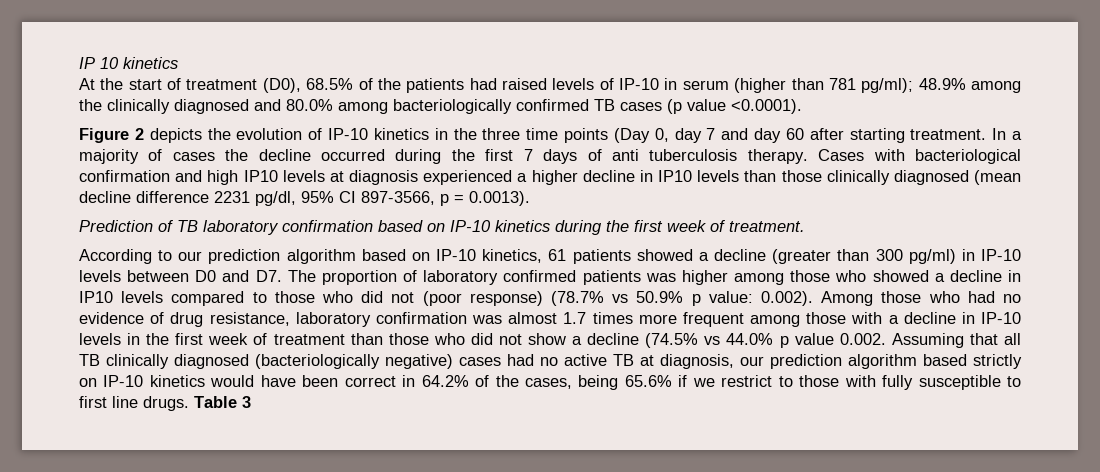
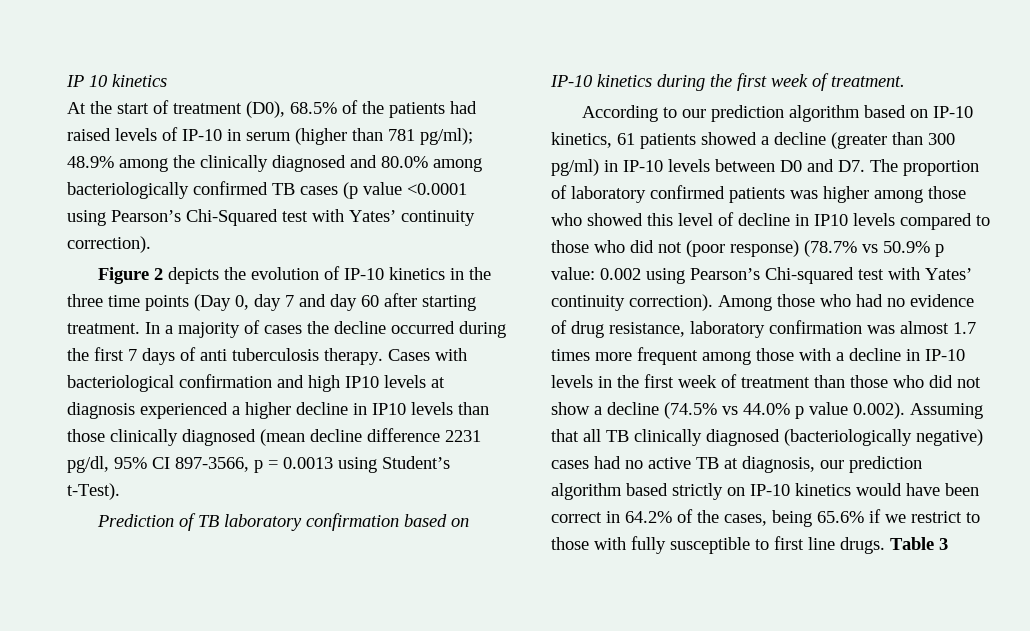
[731,99,802,114] <0.0001). -> [407,183,467,195] [67,209,475,226] [67,236,151,253] <0.0001 using Pearson’s Chi-Squared test with Yates’ continuity correction).
[469,191,530,206] 0.0013). -> [283,456,450,473] [67,483,120,500] 0.0013 using Student’s t-Test).
[934,273,945,282] a -> [647,212,734,226] this level of
[761,291,814,306] 0.002). -> [600,267,972,284] [551,294,713,311] 0.002 using Pearson’s Chi-squared test with Yates’ continuity correction).
[839,333,886,345] 0.002. -> [853,402,905,419] 0.002).

